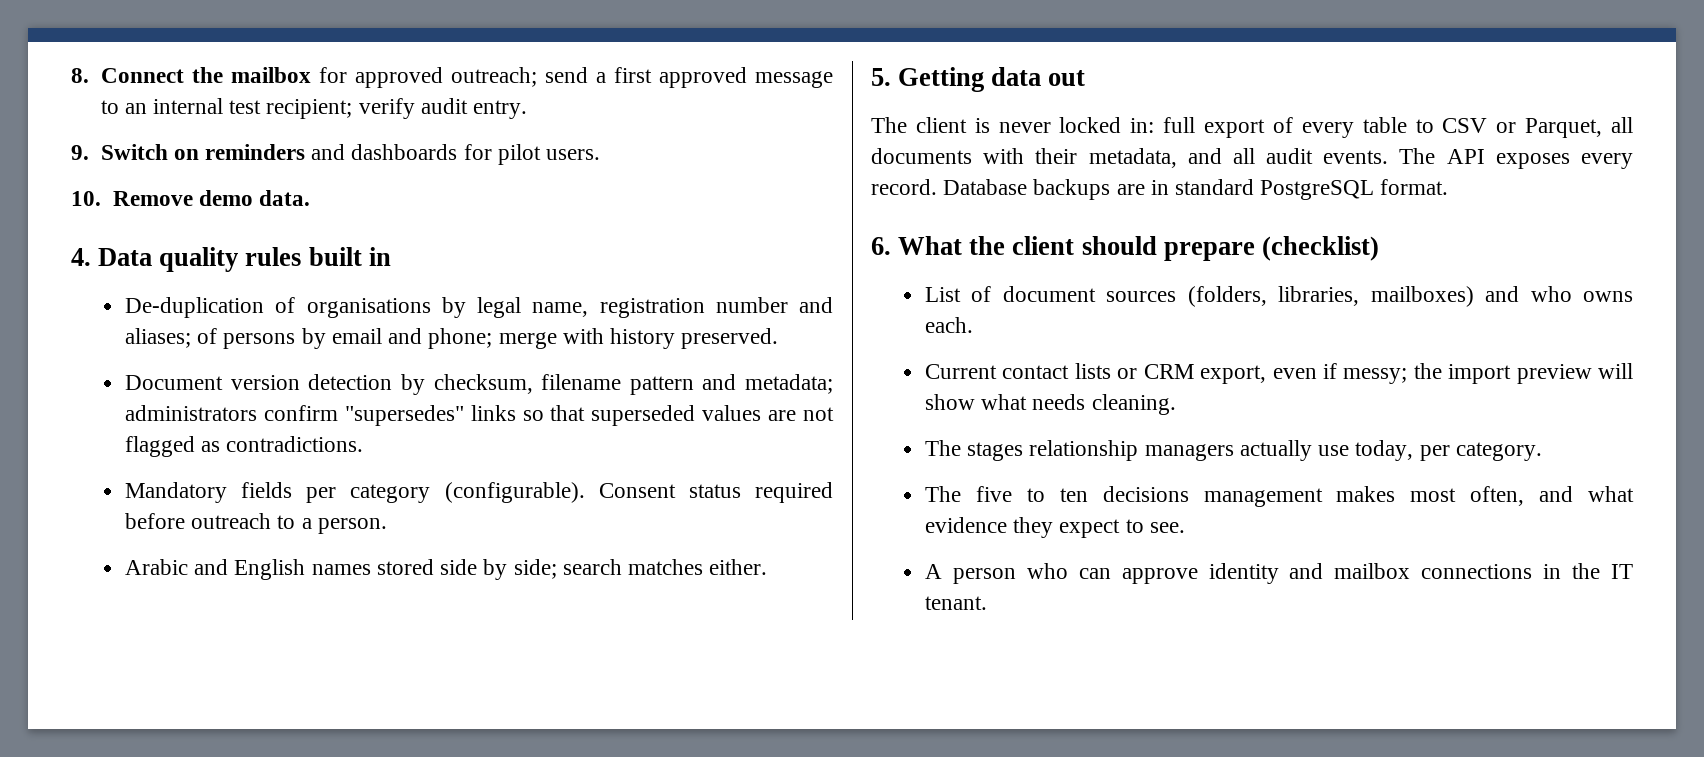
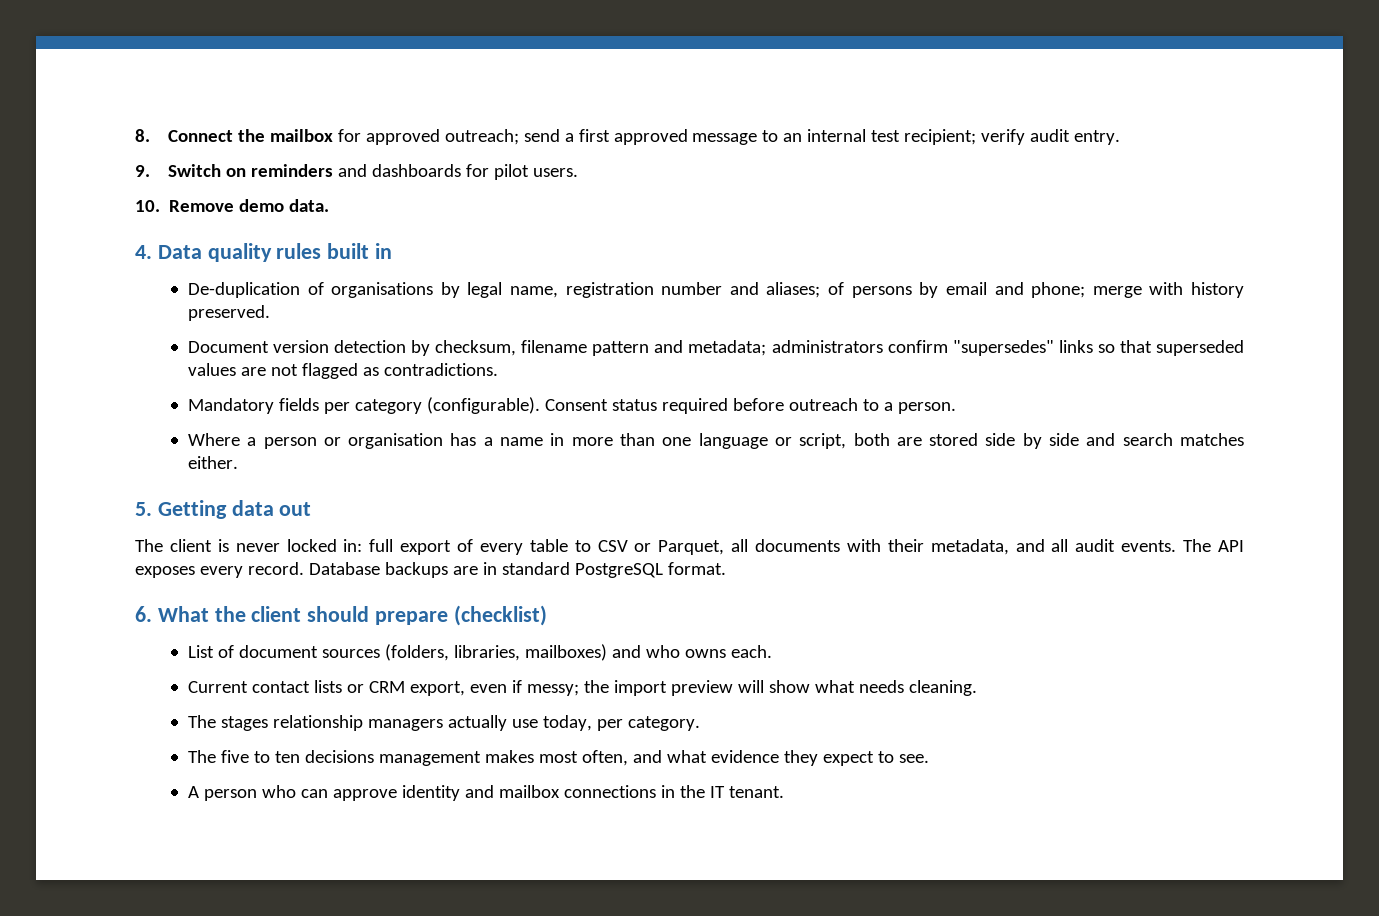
[125,559,371,580] Arabic and English names -> [187,433,922,449] Where a person or organisation has a name in more than one language or script, both are
[513,559,557,579] side; -> [1049,433,1116,446] side and

